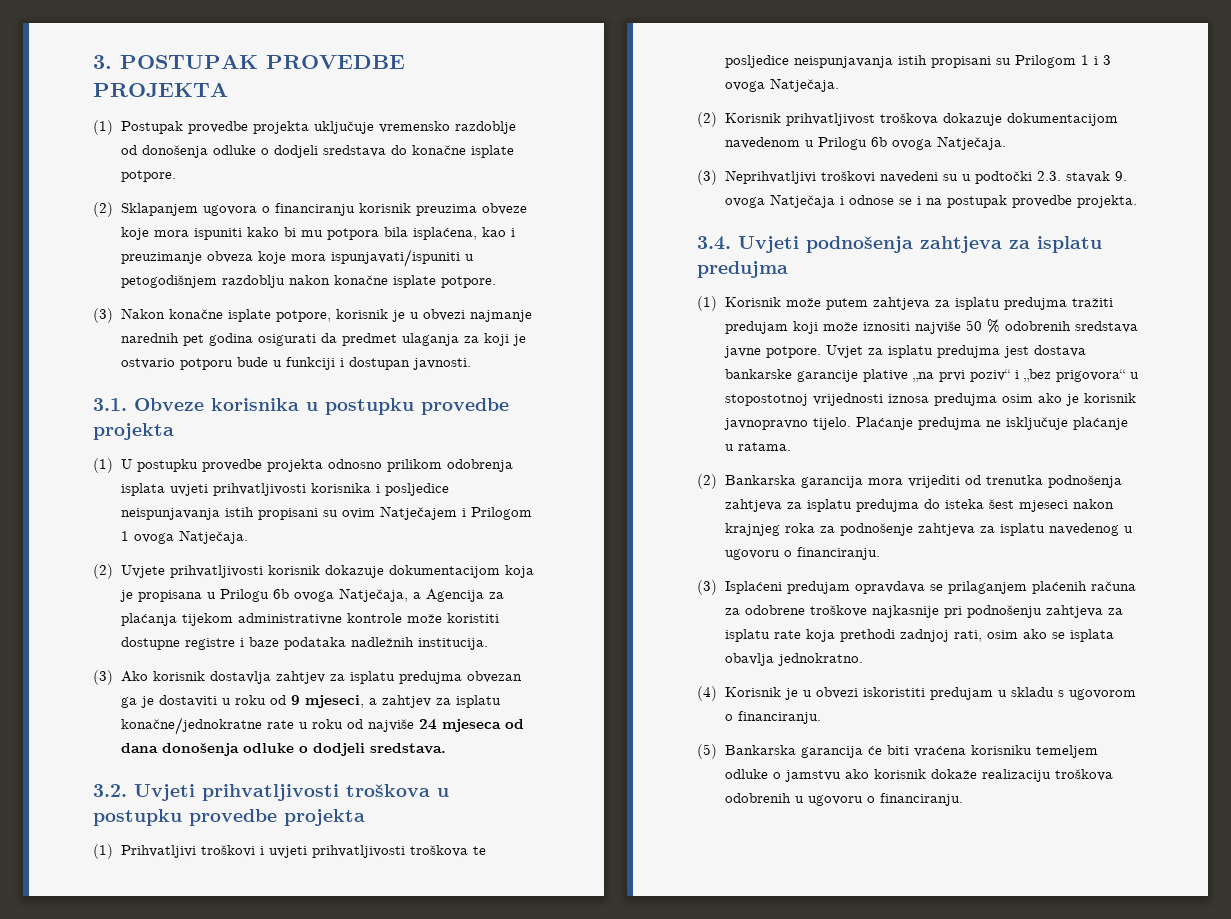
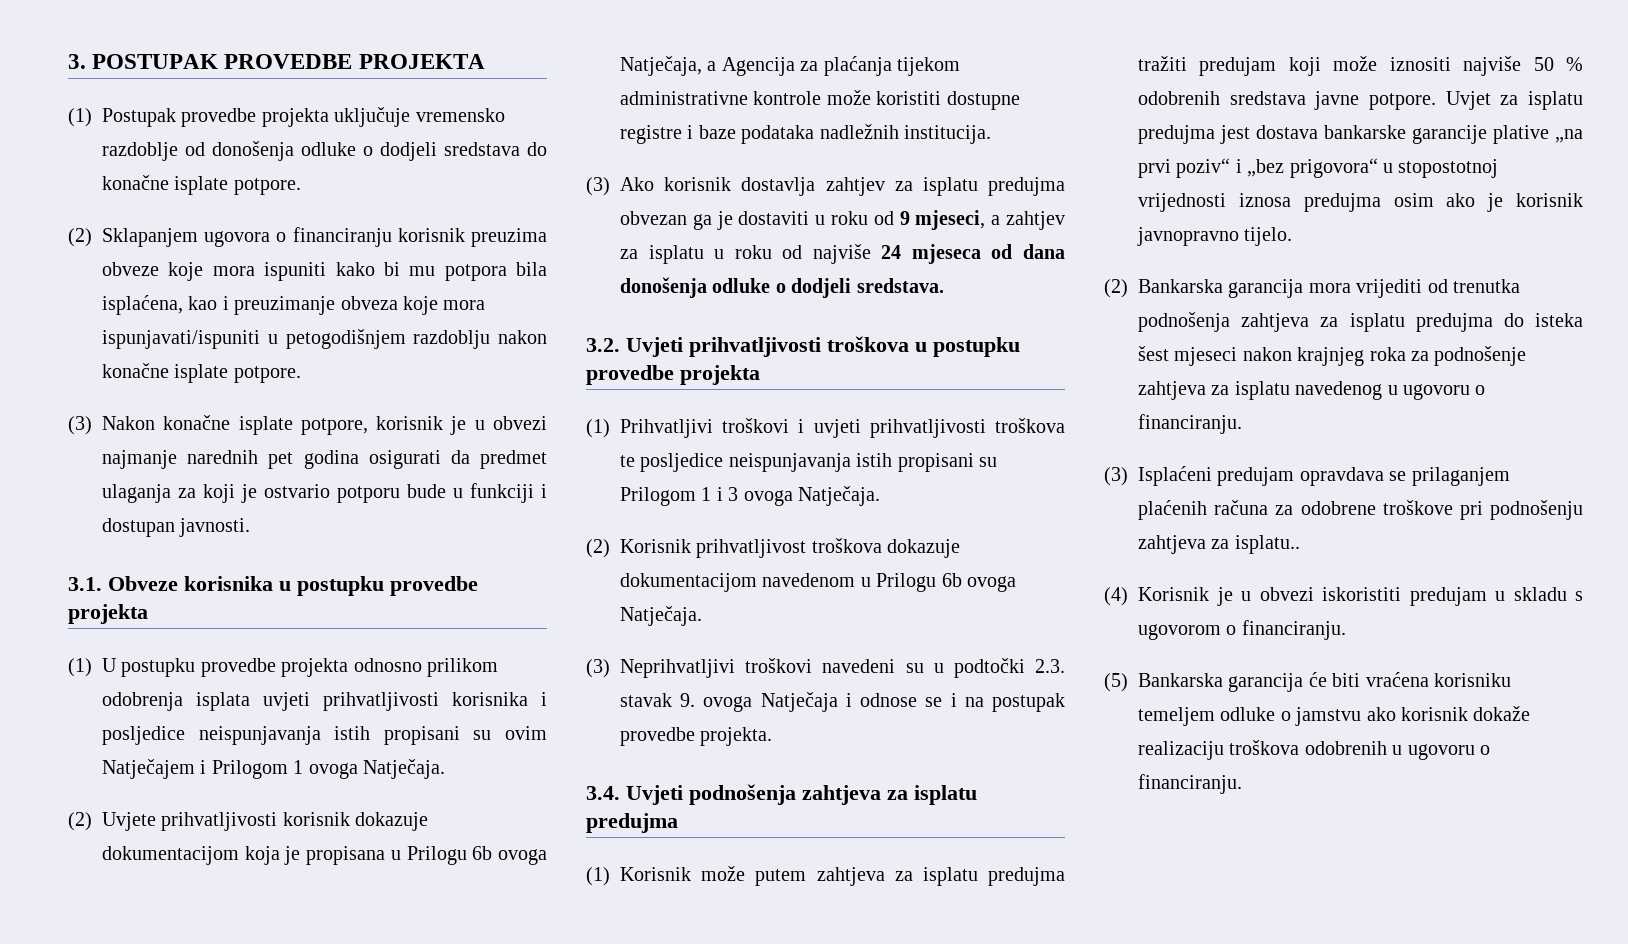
[120,717,294,735] konačne/jednokratne rate -> (704, 254) none
[855,417,1128,430] [724,442,791,451] Plaćanje predujma ne isključuje plaćanje u ratama. -> (1293, 236) none
[871,605,939,618] najkasnije -> (1453, 507) none
[724,629,1114,642] [724,653,863,666] isplatu rate koja prethodi zadnjoj rati, osim ako se isplata obavlja jednokratno. -> [1234,535,1300,554] isplatu..

